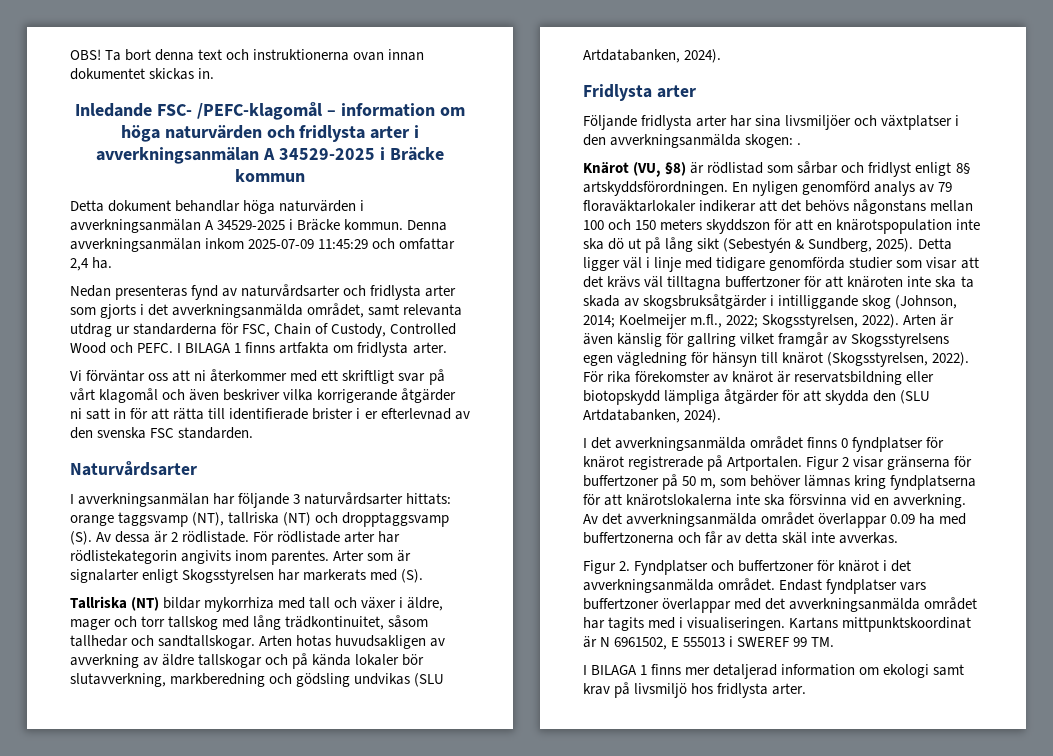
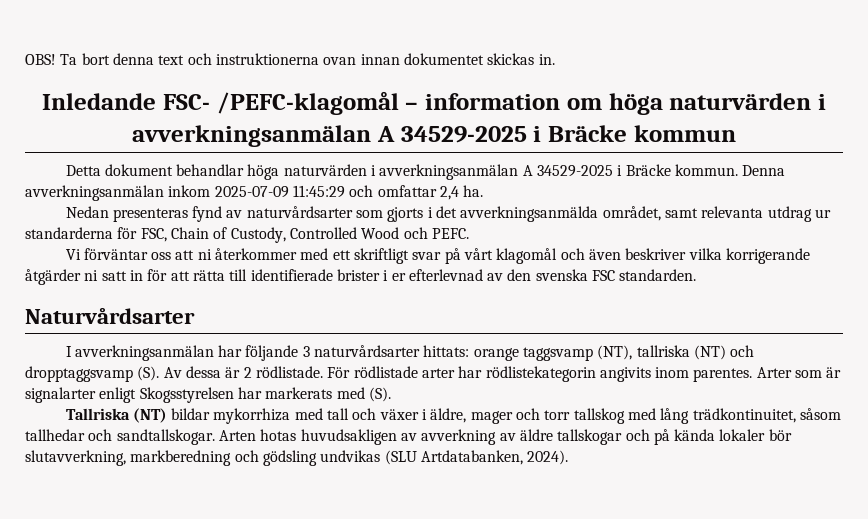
[266,125,411,142] och fridlysta arter -> (812, 101) none
[343,285,457,300] och fridlysta arter -> (353, 212) none
[177,342,447,357] I BILAGA 1 finns artfakta om fridlysta arter. -> (469, 233) none
[583,84,696,101] [583,115,960,130] [583,134,802,148] [583,161,970,177] [583,181,953,196] [583,199,974,214] [583,219,981,234] [583,237,952,253] [583,257,979,272] [583,276,974,290] [583,294,958,309] [583,314,955,329] [583,332,950,348] [583,352,970,367] [583,371,935,385] [583,389,931,405] [583,409,722,423] [583,436,945,452] [583,455,973,471] [583,474,977,490] [583,494,967,508] [583,512,967,528] [583,531,899,544] [583,560,912,575] [583,578,927,594] [583,597,978,613] [583,617,972,632] [583,636,835,650] [583,664,965,679] [583,682,807,698] // Fridlysta arter // Följande fridlysta arter har sina livsmiljöer och växtplatser i den avverkningsanmälda skogen: . // Knärot (VU, §8) är rödlistad som sårbar och fridlyst enligt 8§ artskyddsförordningen. En nyligen genomförd analys av 79 floraväktarlokaler indikerar att det behövs någonstans mellan 100 och 150 meters skyddszon för att en knärotspopulation inte ska dö ut på lång sikt (Sebestyén & Sundberg, 2025). Detta ligger väl i linje med tidigare genomförda studier som visar att det krävs väl tilltagna buffertzoner för att knäroten inte ska ta skada av skogsbruksåtgärder i intilliggande skog (Johnson, 2014; Koelmeijer m.fl., 2022; Skogsstyrelsen, 2022). Arten är även känslig för gallring vilket framgår av Skogsstyrelsens egen vägledning för hänsyn till knärot (Skogsstyrelsen, 2022). För rika förekomster av knärot är reservatsbildning eller biotopskydd lämpliga åtgärder för att skydda den (SLU Artdatabanken, 2024). // I det avverkningsanmälda området finns 0 fyndplatser för knärot registrerade på Artportalen. Figur 2 visar gränserna för buffertzoner på 50 m, som behöver lämnas kring fyndplatserna för att knärotslokalerna inte ska försvinna vid en avverkning. Av det avverkningsanmälda området överlappar 0.09 ha med buffertzonerna och får av detta skäl inte avverkas. // Figur 2. Fyndplatser och buffertzoner för knärot i det avverkningsanmälda området. Endast fyndplatser vars buffertzoner överlappar med det avverkningsanmälda området har tagits med i visualiseringen. Kartans mittpunktskoordinat är N 6961502, E 555013 i SWEREF 99 TM. // I BILAGA 1 finns mer detaljerad information om ekologi samt krav på livsmiljö hos fridlysta arter. -> (569, 457) none

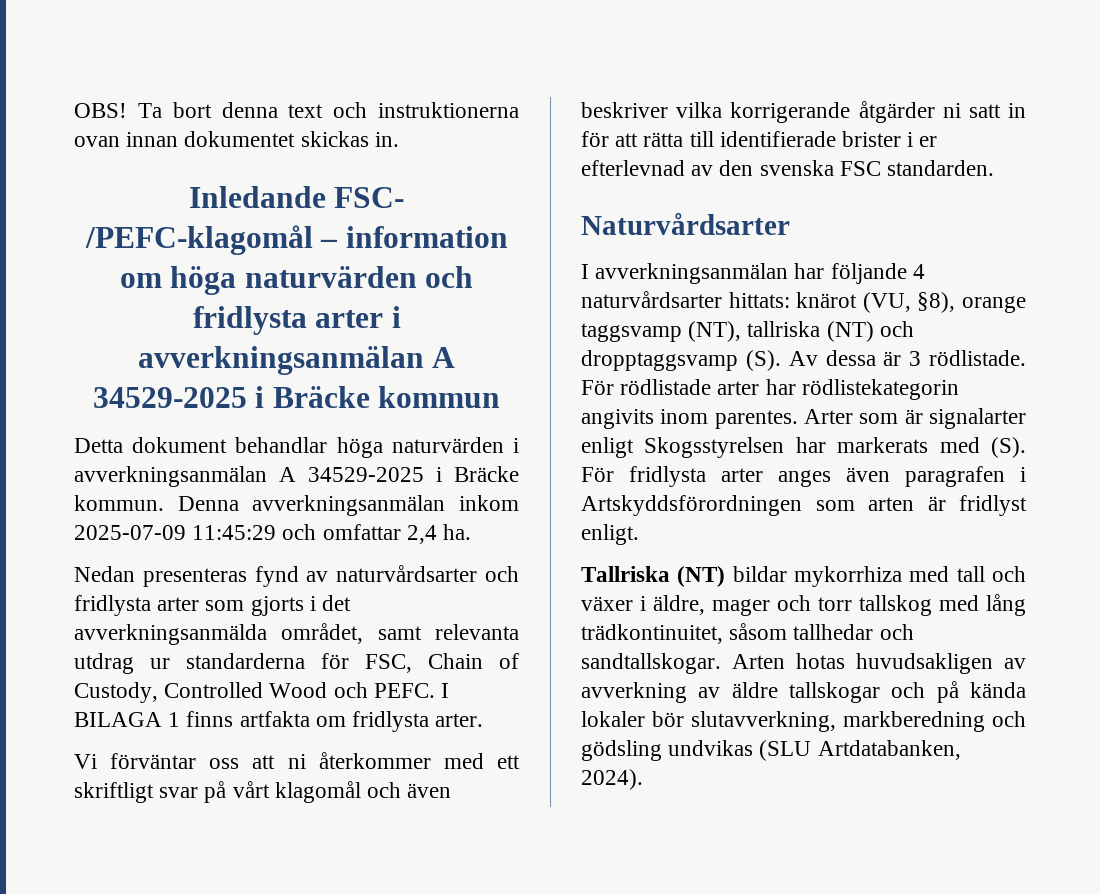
(812, 101) none -> [425,266,474,288] [192,306,383,335] och fridlysta arter
(353, 212) none -> [485,566,519,582] [74,595,200,616] och fridlysta arter
(469, 233) none -> [441,683,450,698] [74,711,484,732] I BILAGA 1 finns artfakta om fridlysta arter.
[302,346,310,357] 3 -> [912,264,925,279] 4
(470, 351) none -> [796,292,956,313] knärot (VU, §8),
[243,367,252,378] 2 -> [909,351,922,366] 3
(391, 394) none -> [581,466,1026,487] [581,495,1027,516] [581,524,639,545] För fridlysta arter anges även paragrafen i Artskyddsförordningen som arten är fridlyst enligt.

